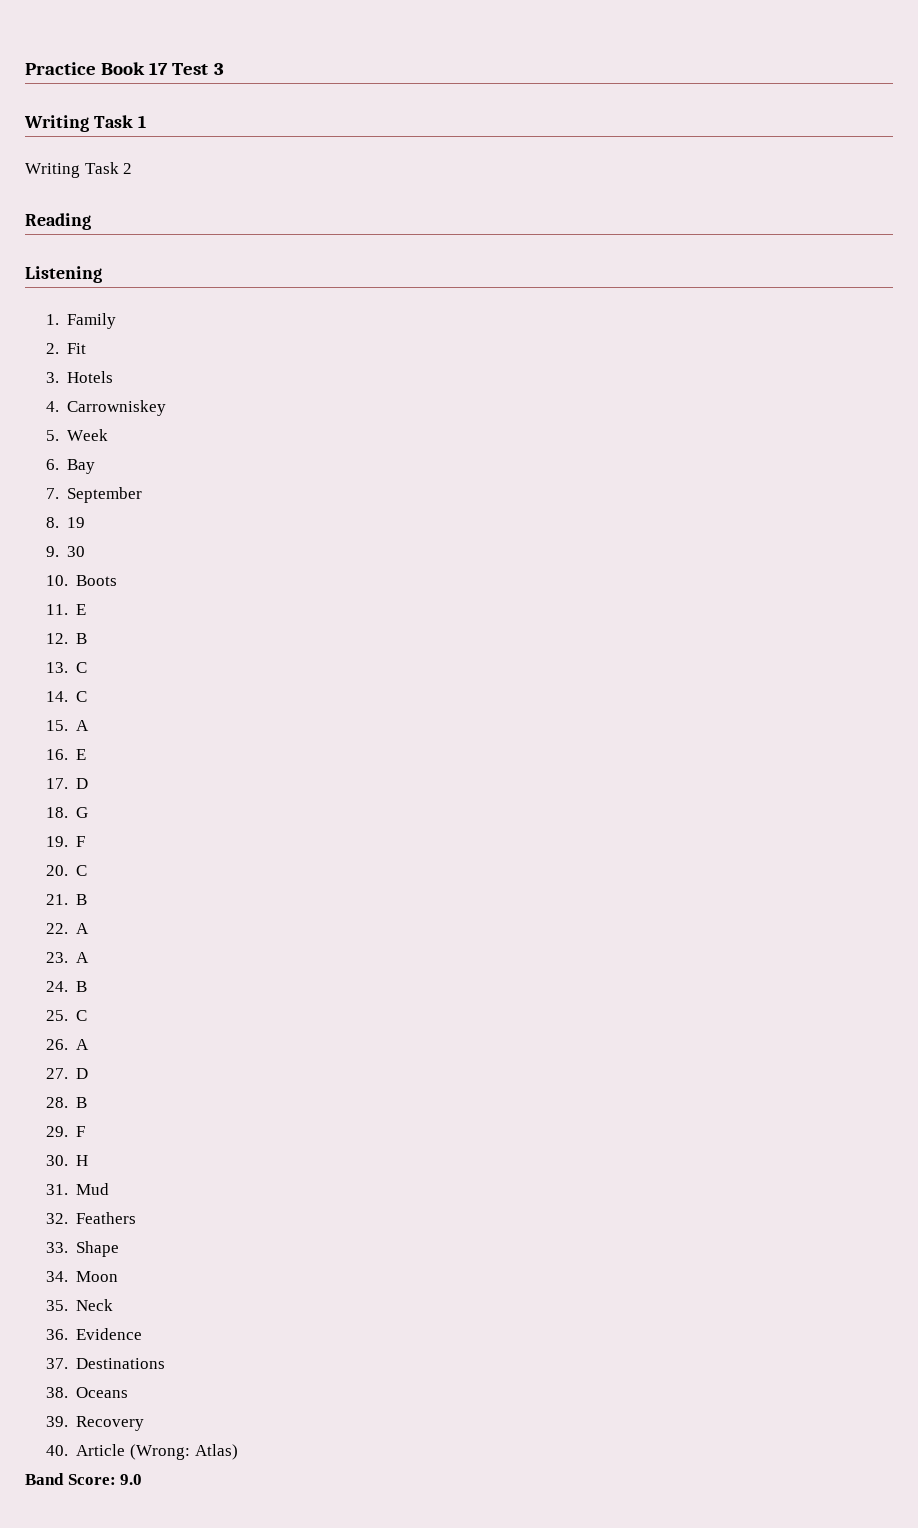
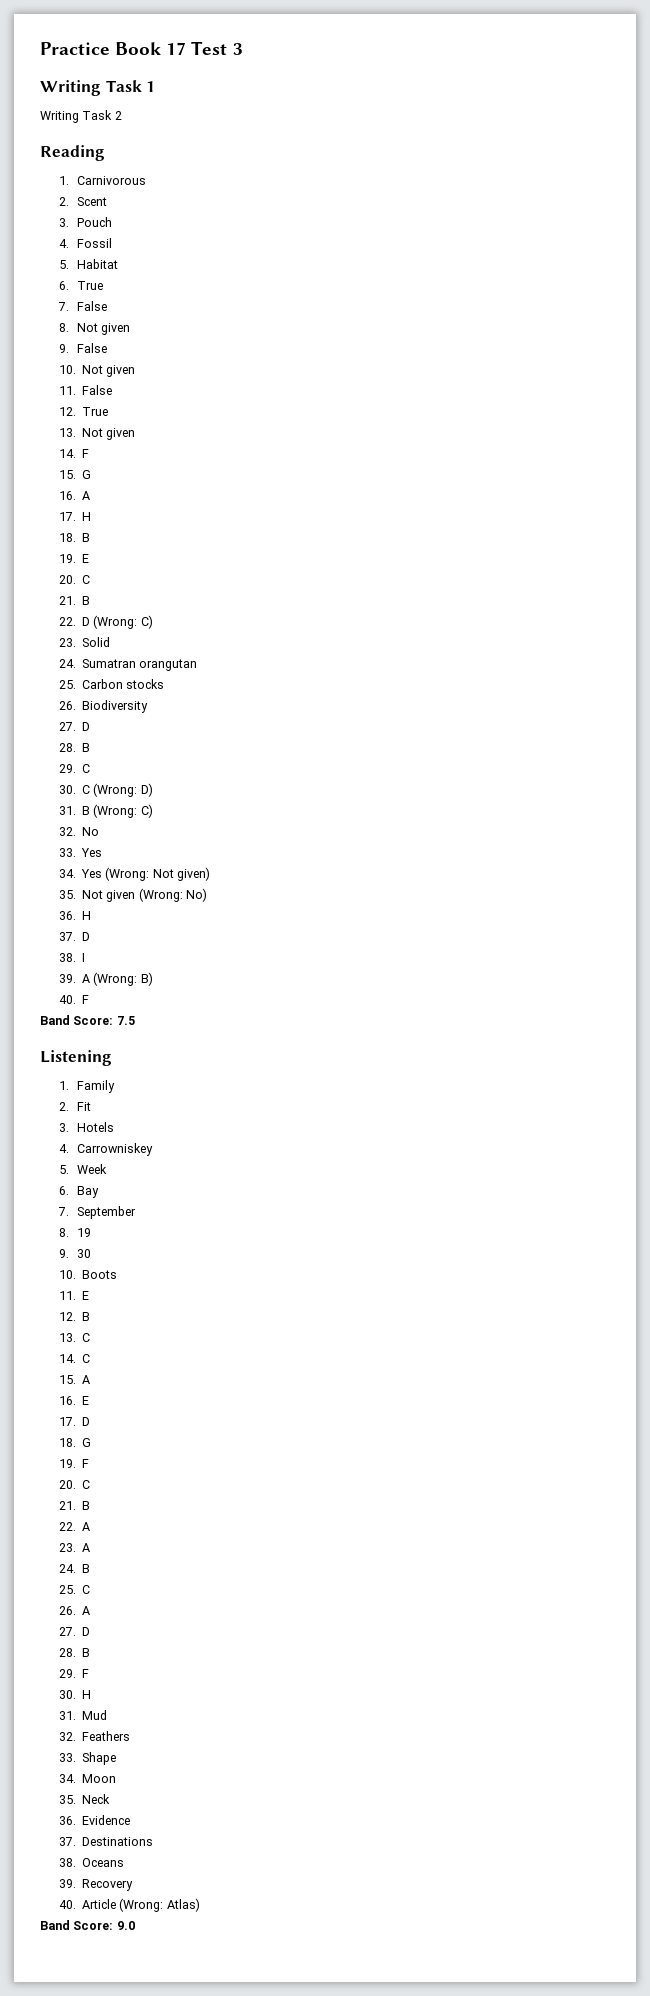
(91, 221) none -> [58,176,146,185] [58,197,107,206] [58,217,112,227] [58,238,112,248] [58,259,118,269] [58,281,103,290] [57,301,107,311] [58,323,131,335] [58,343,107,353] [58,365,136,377] [58,385,112,395] [58,407,108,416] [58,428,136,440] [58,449,89,458] [58,470,91,479] [58,491,90,500] [58,512,91,521] [58,533,90,542] [58,554,89,563] [58,575,90,584] [58,596,90,605] [58,615,153,629] [58,637,110,647] [58,659,198,671] [58,679,165,689] [58,700,148,713] [58,722,90,731] [58,743,90,752] [58,764,90,773] [58,783,153,797] [58,804,153,818] [58,827,99,836] [58,848,102,857] [58,867,210,881] [58,888,207,902] [58,911,91,920] [58,932,90,941] [58,953,85,962] [58,972,153,986] [58,995,89,1004] [40,1015,135,1025] // 1. Carnivorous // 2. Scent // 3. Pouch // 4. Fossil // 5. Habitat // 6. True // 7. False // 8. Not given // 9. False // 10. Not given // 11. False // 12. True // 13. Not given // 14. F // 15. G // 16. A // 17. H // 18. B // 19. E // 20. C // 21. B // 22. D (Wrong: C) // 23. Solid // 24. Sumatran orangutan // 25. Carbon stocks // 26. Biodiversity // 27. D // 28. B // 29. C // 30. C (Wrong: D) // 31. B (Wrong: C) // 32. No // 33. Yes // 34. Yes (Wrong: Not given) // 35. Not given (Wrong: No) // 36. H // 37. D // 38. I // 39. A (Wrong: B) // 40. F // Band Score: 7.5

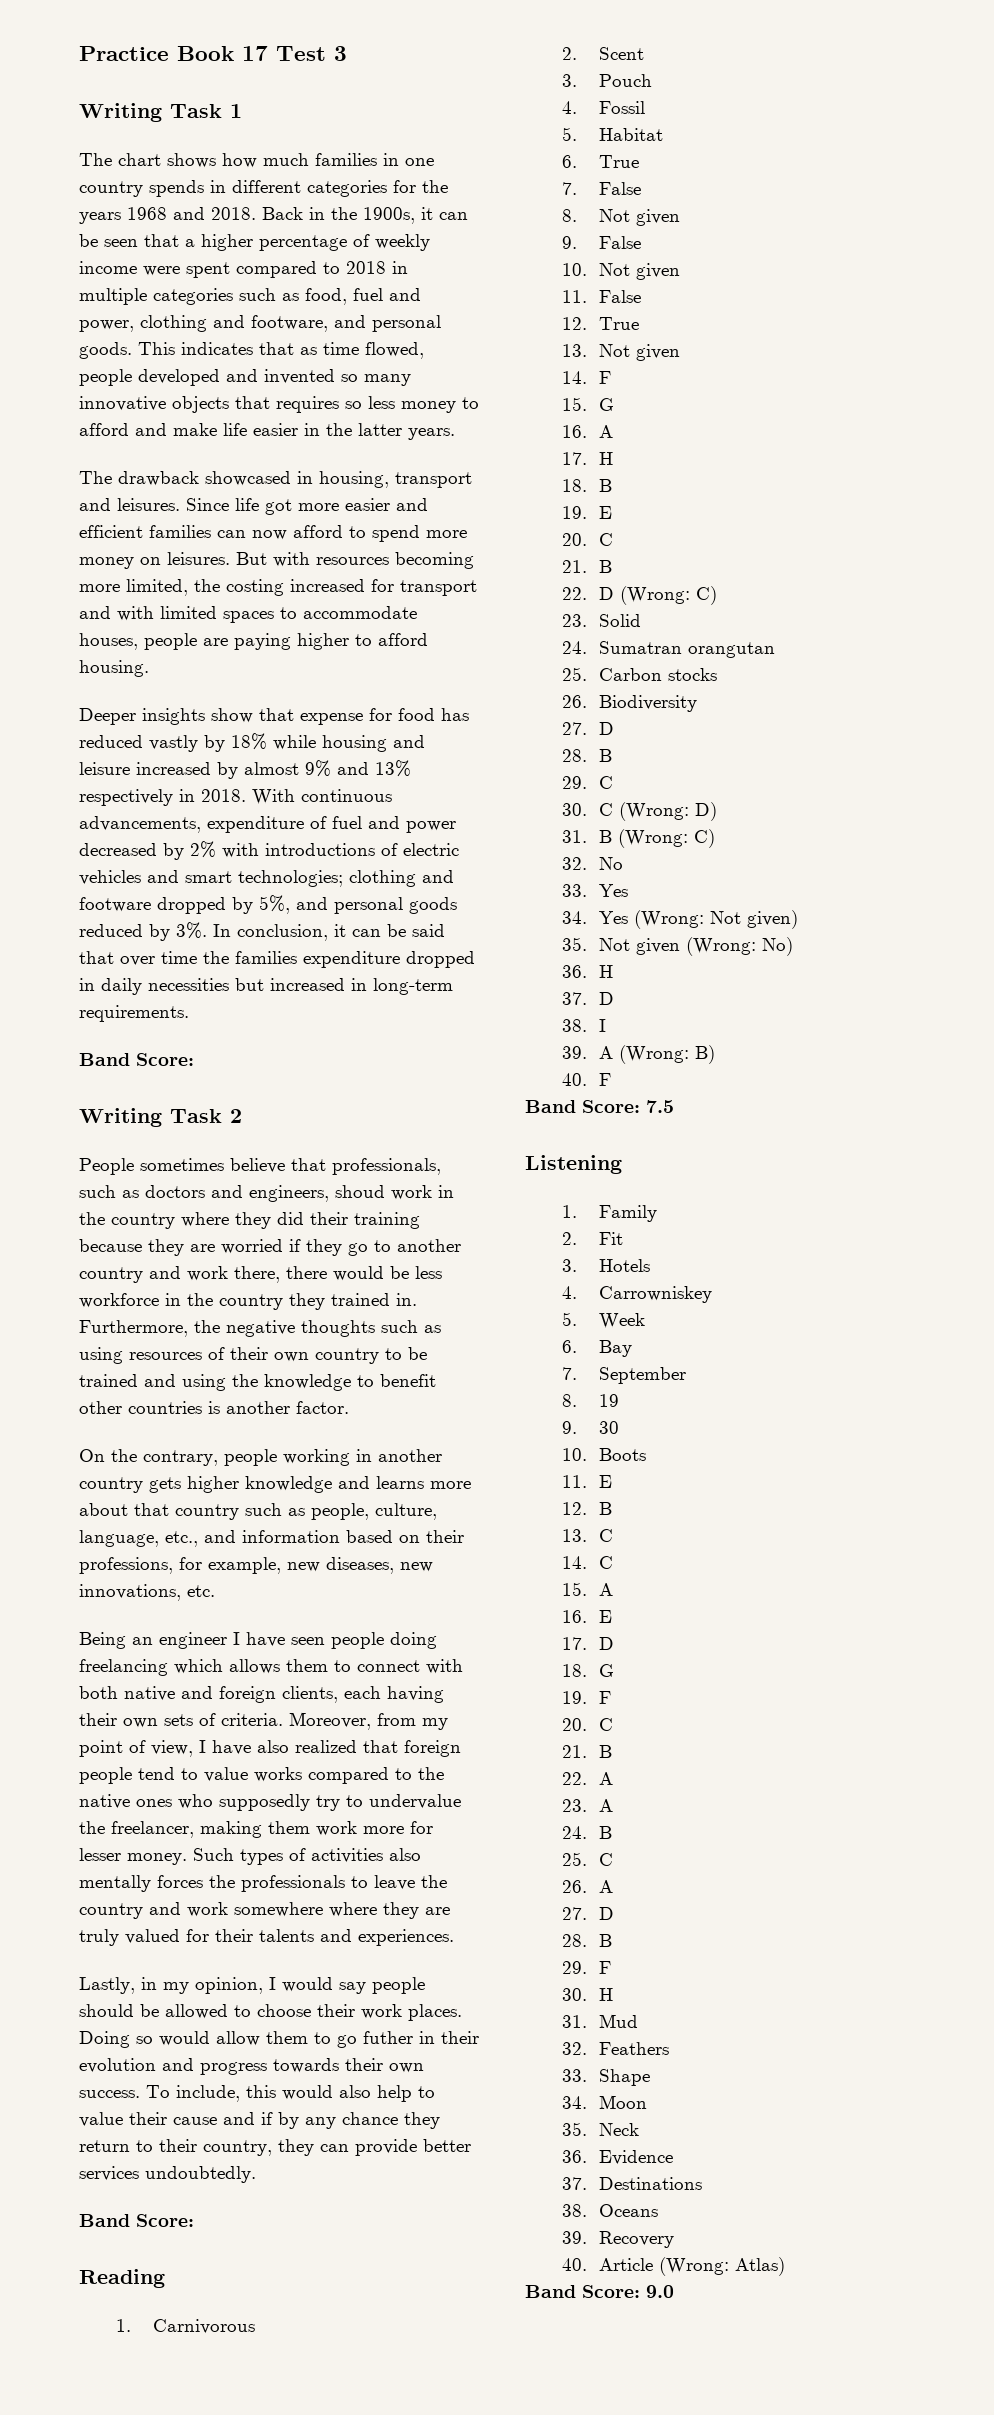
[40,110,122,123] Writing Task 2 -> [79,153,434,168] [79,180,448,197] [79,207,468,224] [79,234,430,251] [79,261,408,278] [79,288,421,305] [79,315,441,332] [79,342,424,359] [79,369,411,386] [79,396,479,413] [79,423,455,440] [79,471,472,488] [79,498,428,515] [79,525,467,542] [79,552,474,569] [79,579,477,596] [79,606,417,623] [79,633,428,650] [79,660,149,677] [79,708,469,725] [79,733,425,752] [79,760,411,779] [79,789,392,806] [79,816,456,833] [79,841,459,860] [79,870,454,887] [79,895,457,914] [79,922,445,941] [79,951,475,968] [79,978,453,995] [79,1005,189,1022] [79,1053,194,1066] [79,1108,242,1127] [79,1158,441,1175] [79,1185,454,1202] [79,1212,420,1229] [79,1239,461,1256] [79,1266,442,1283] [79,1293,417,1310] [79,1320,441,1337] [79,1347,427,1364] [79,1374,436,1391] [79,1401,349,1414] [79,1449,442,1466] [79,1476,471,1493] [79,1503,437,1520] [79,1530,464,1547] [79,1557,433,1574] [79,1584,215,1601] [79,1632,437,1649] [79,1659,463,1676] [79,1686,444,1703] [79,1712,448,1730] [79,1740,461,1757] [79,1767,444,1784] [79,1794,461,1811] [79,1821,433,1838] [79,1848,421,1865] [79,1875,447,1892] [79,1902,450,1919] [79,1929,454,1946] [79,1977,425,1994] [79,2004,462,2021] [79,2031,479,2048] [79,2058,424,2075] [79,2085,435,2102] [79,2112,440,2129] [79,2139,471,2156] [79,2166,256,2183] [79,2214,194,2227] The chart shows how much families in one country spends in different categories for the years 1968 and 2018. Back in the 1900s, it can be seen that a higher percentage of weekly income were spent compared to 2018 in multiple categories such as food, fuel and power, clothing and footware, and personal goods. This indicates that as time flowed, people developed and invented so many innovative objects that requires so less money to afford and make life easier in the latter years. // The drawback showcased in housing, transport and leisures. Since life got more easier and efficient families can now afford to spend more money on leisures. But with resources becoming more limited, the costing increased for transport and with limited spaces to accommodate houses, people are paying higher to afford housing. // Deeper insights show that expense for food has reduced vastly by 18% while housing and leisure increased by almost 9% and 13% respectively in 2018. With continuous advancements, expenditure of fuel and power decreased by 2% with introductions of electric vehicles and smart technologies; clothing and footware dropped by 5%, and personal goods reduced by 3%. In conclusion, it can be said that over time the families expenditure dropped in daily necessities but increased in long-term requirements. // Band Score: // Writing Task 2 // People sometimes believe that professionals, such as doctors and engineers, shoud work in the country where they did their training because they are worried if they go to another country and work there, there would be less workforce in the country they trained in. Furthermore, the negative thoughts such as using resources of their own country to be trained and using the knowledge to benefit other countries is another factor. // On the contrary, people working in another country gets higher knowledge and learns more about that country such as people, culture, language, etc., and information based on their professions, for example, new diseases, new innovations, etc. // Being an engineer I have seen people doing freelancing which allows them to connect with both native and foreign clients, each having their own sets of criteria. Moreover, from my point of view, I have also realized that foreign people tend to value works compared to the native ones who supposedly try to undervalue the freelancer, making them work more for lesser money. Such types of activities also mentally forces the professionals to leave the country and work somewhere where they are truly valued for their talents and experiences. // Lastly, in my opinion, I would say people should be allowed to choose their work places. Doing so would allow them to go futher in their evolution and progress towards their own success. To include, this would also help to value their cause and if by any chance they return to their country, they can provide better services undoubtedly. // Band Score:

